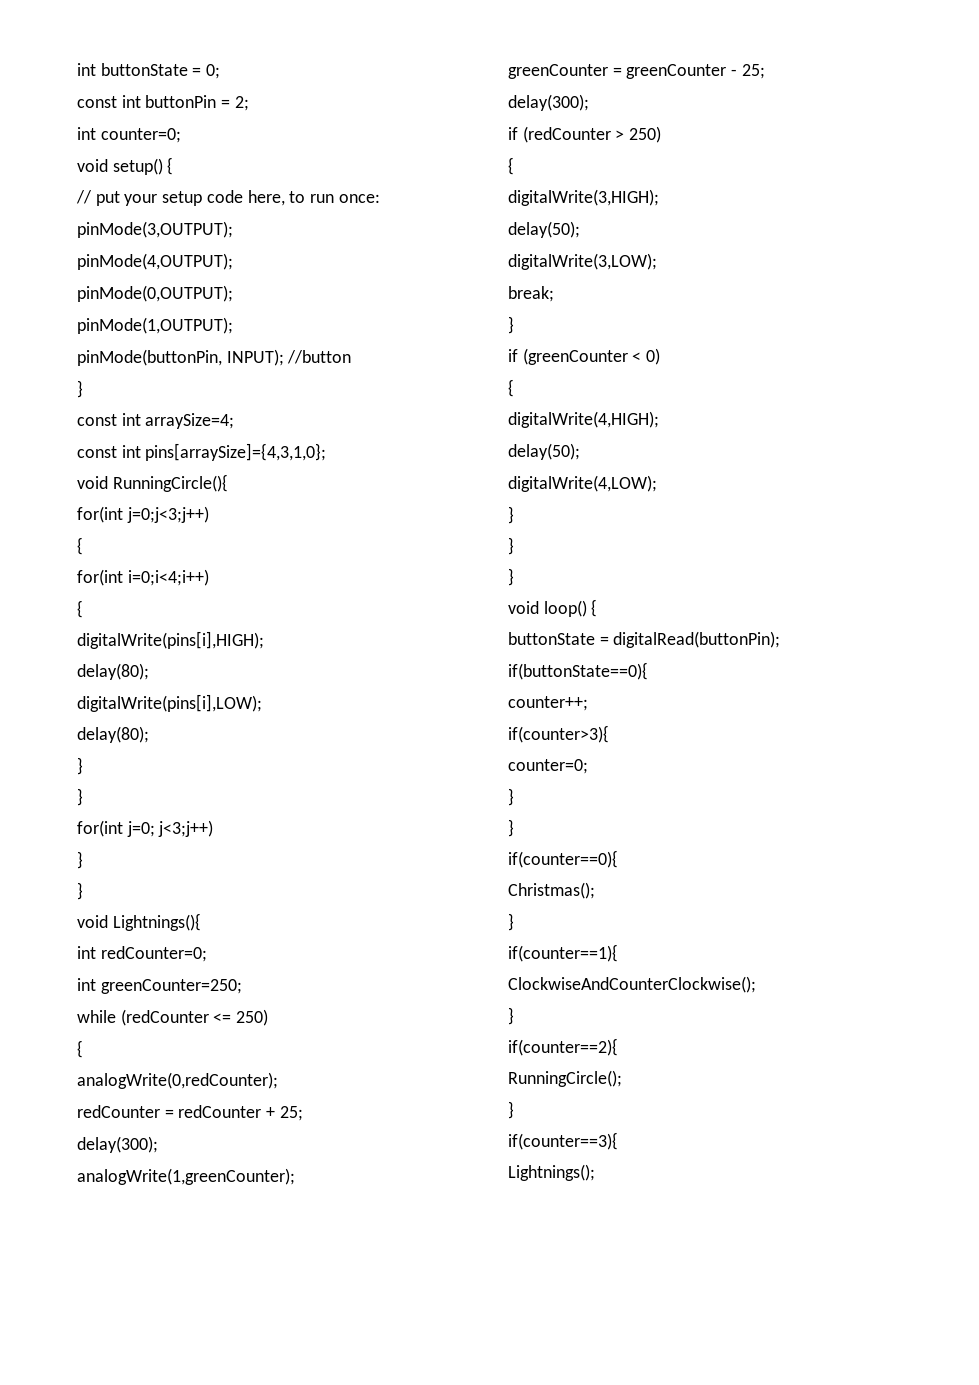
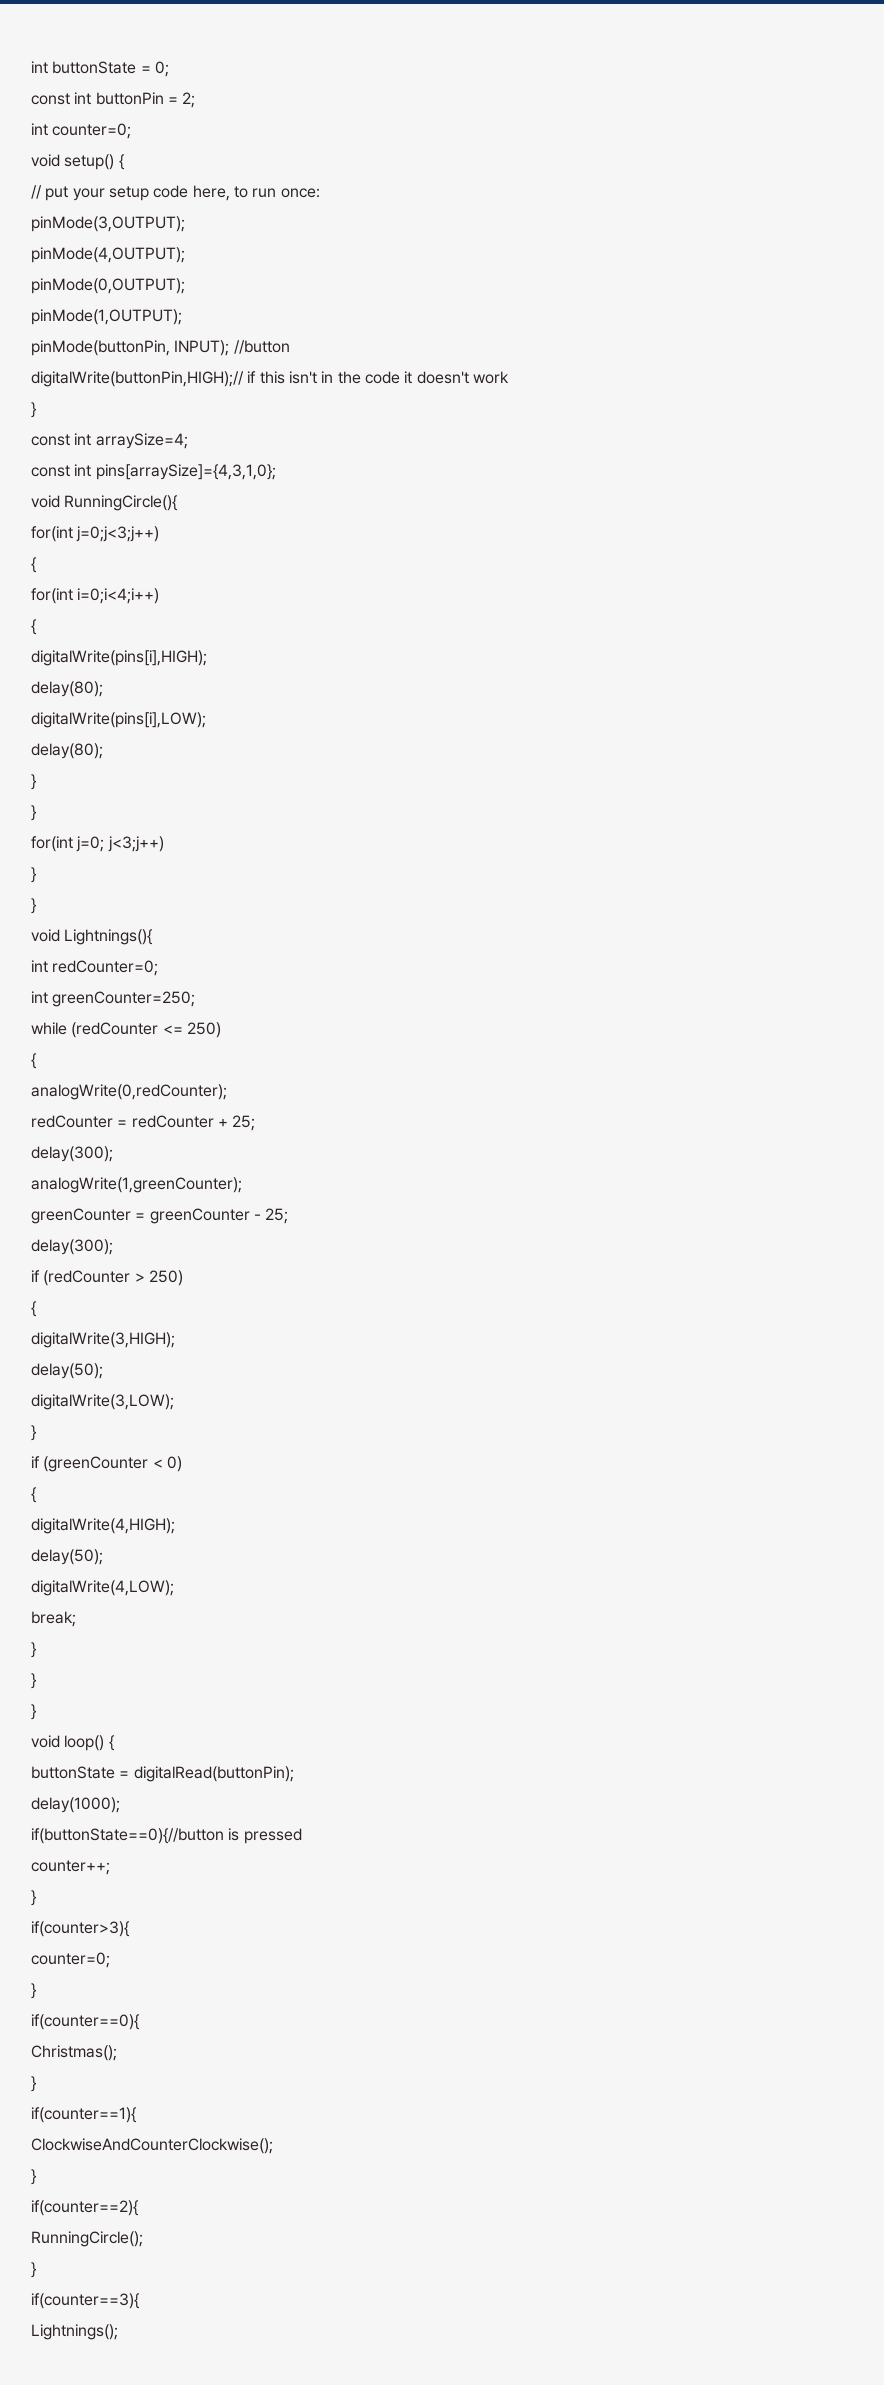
(352, 357) none -> [31,371,509,387] // digitalWrite(buttonPin,HIGH);// if this isn't in the code it doesn't work
[508,286,554,302] // break; -> (174, 1402) none
(657, 483) none -> [31,1611,76,1627] // break;
[508,662,648,680] if(buttonState==0){ -> [31,1797,120,1813] [31,1828,302,1844] delay(1000); // if(buttonState==0){//button is pressed
(588, 703) none -> [31,1890,36,1906] // }
[508,819,514,837] // } -> (36, 1991) none

